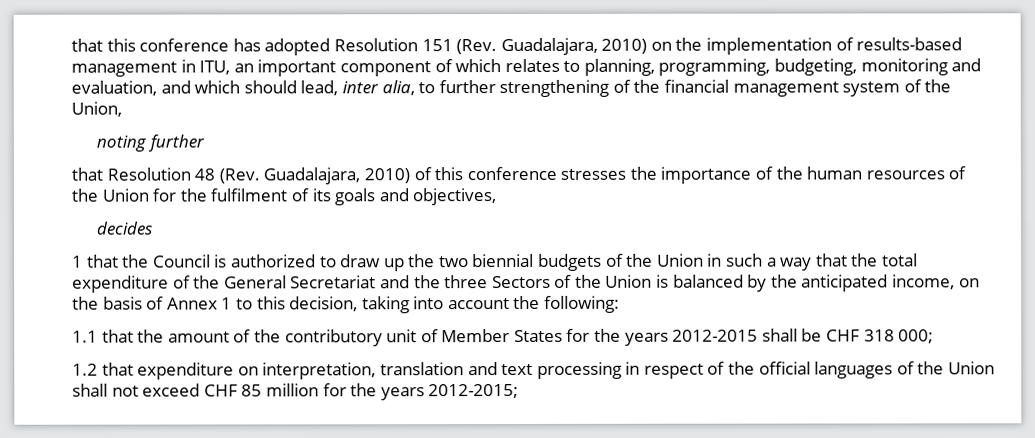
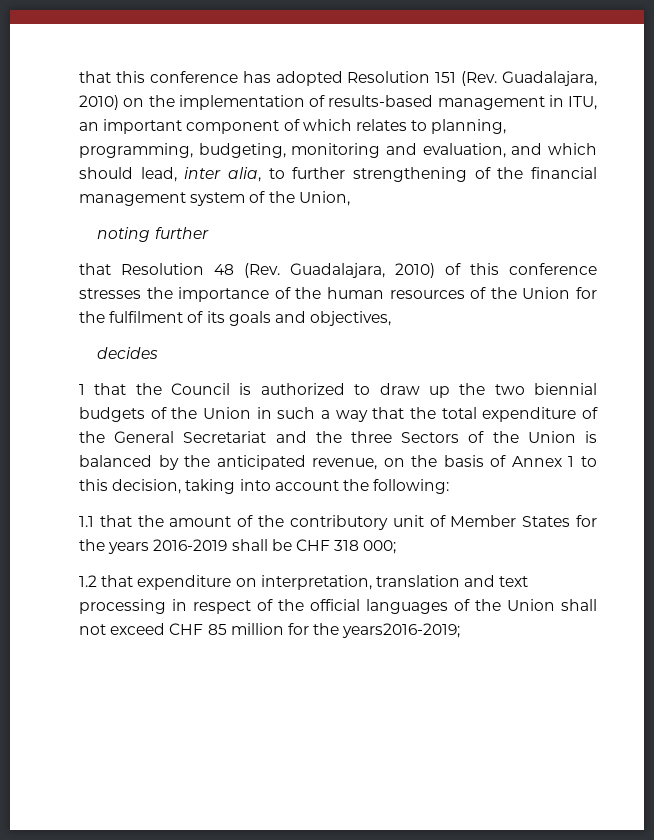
[892,274,956,290] income, -> [312,458,378,470] revenue,
[672,329,759,342] 2012-2015 -> [153,539,228,551] 2016-2019
[380,383,520,401] years 2012-2015; -> [342,623,461,638] years2016-2019;

